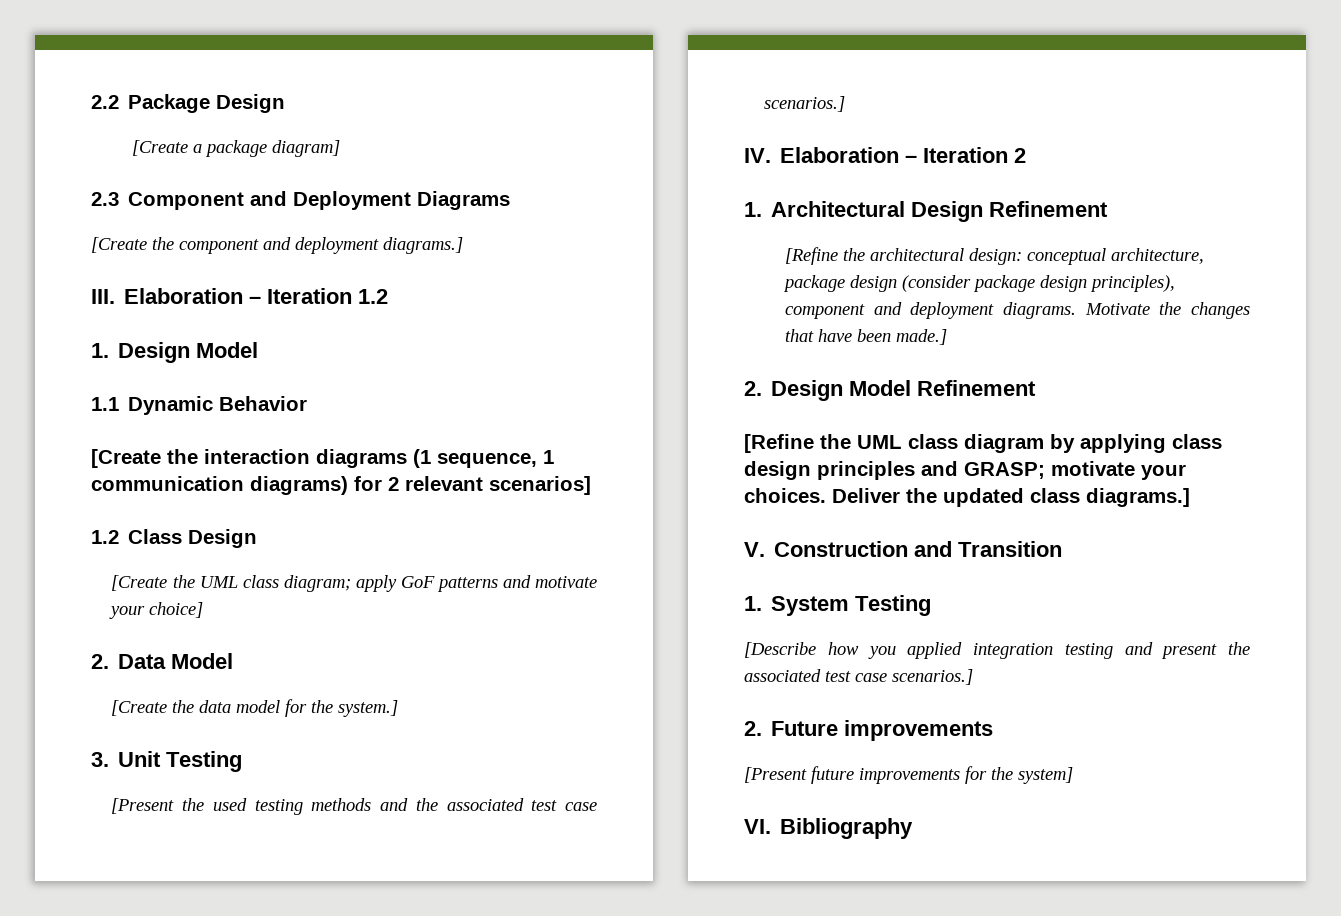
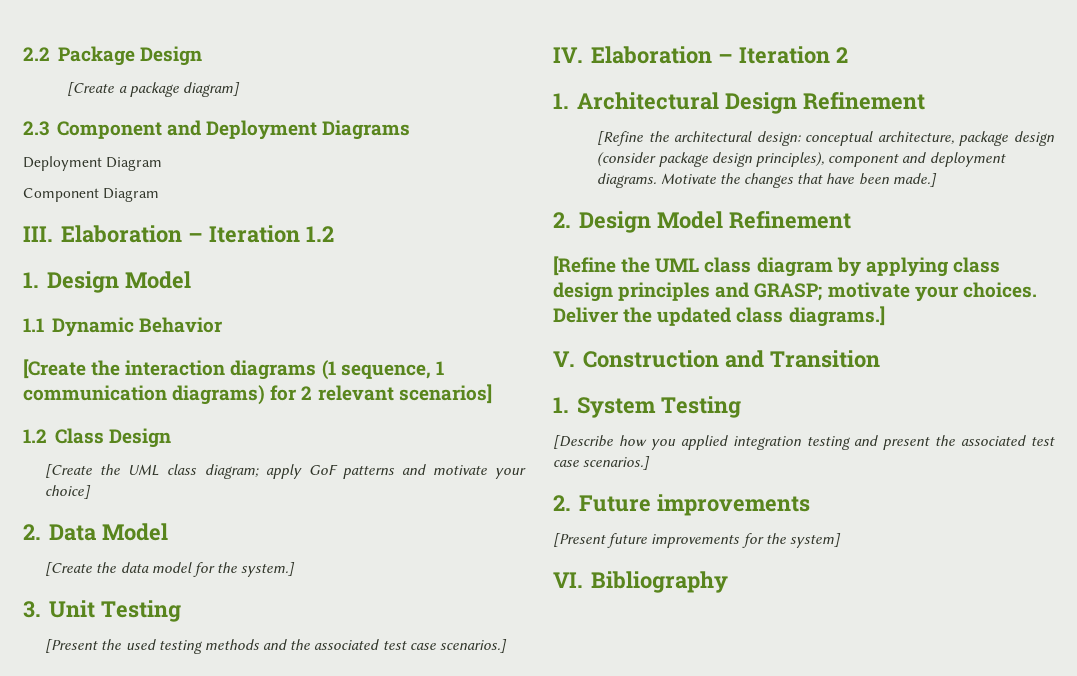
[91,237,463,254] [Create the component and deployment diagrams.] -> [23,156,163,171] [23,188,160,202] Deployment Diagram // Component Diagram

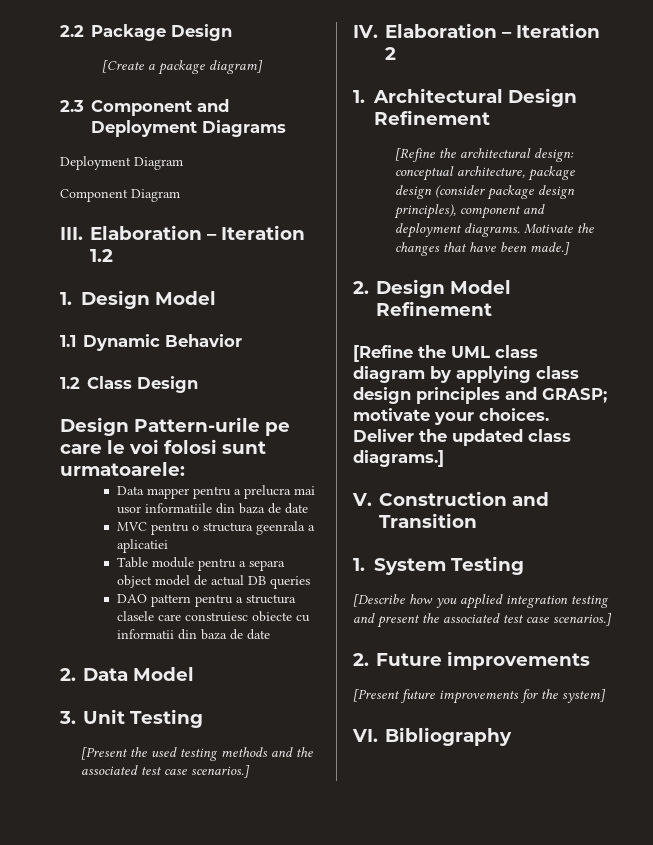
[23,359,444,380] [23,384,492,405] [23,428,171,448] [45,464,526,479] [45,485,92,499] [23,523,168,541] [45,562,296,577] [Create the interaction diagrams (1 sequence, 1 communication diagrams) for 2 relevant scenarios] // 1.2 Class Design // [Create the UML class diagram; apply GoF patterns and motivate your choice] // 2. Data Model // [Create the data model for the system.] -> [60,376,198,393] [60,417,290,436] [60,439,266,454] [60,462,185,476] [116,485,315,499] [116,503,308,514] [116,521,315,535] [116,539,168,553] [116,557,285,571] [116,575,310,589] [116,594,296,607] [116,611,310,622] [116,629,270,640] [60,667,194,681] 1.2 Class Design // Design Pattern-urile pe care le voi folosi sunt urmatoarele: // Data mapper pentru a prelucra mai usor informatiile din baza de date // MVC pentru o structura geenrala a aplicatiei // Table module pentru a separa object model de actual DB queries // DAO pattern pentru a structura clasele care construiesc obiecte cu informatii din baza de date // 2. Data Model

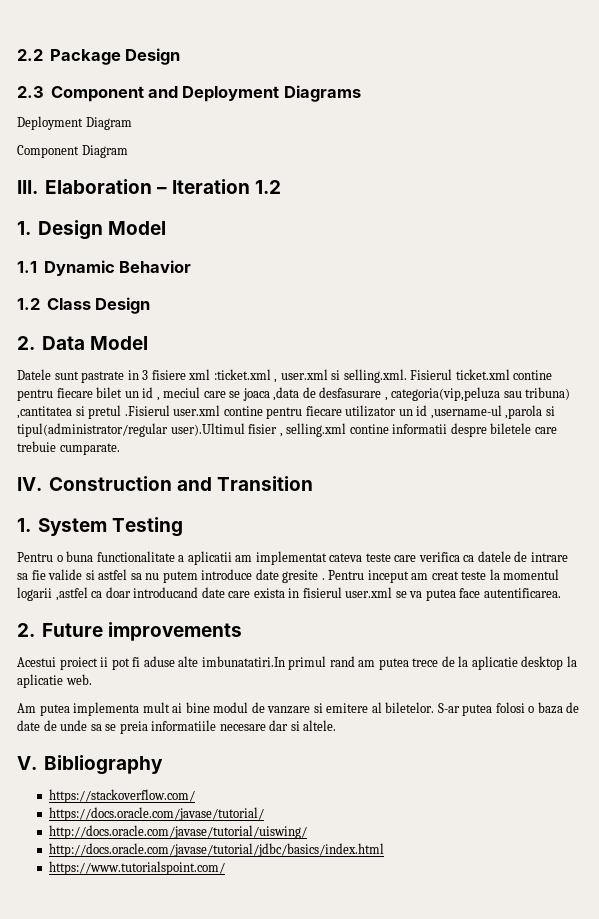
[101,60,263,75] // [Create a package diagram] -> (180, 56) none
[60,417,290,436] [60,439,266,454] [60,462,185,476] [116,485,315,499] [116,503,308,514] [116,521,315,535] [116,539,168,553] [116,557,285,571] [116,575,310,589] [116,594,296,607] [116,611,310,622] [116,629,270,640] [60,667,194,681] [59,709,203,728] [80,747,313,761] [80,765,250,778] [353,23,600,38] [385,47,396,60] [353,88,577,107] [373,110,490,125] [394,148,574,162] [394,166,575,181] [394,185,575,200] [393,204,545,219] [394,223,594,238] [394,242,570,256] [353,279,511,298] [376,301,492,316] [353,345,538,362] [353,366,579,383] [353,387,607,404] [353,408,549,425] [353,429,571,446] [353,450,444,467] [352,493,372,506] Design Pattern-urile pe care le voi folosi sunt urmatoarele: // Data mapper pentru a prelucra mai usor informatiile din baza de date // MVC pentru o structura geenrala a aplicatiei // Table module pentru a separa object model de actual DB queries // DAO pattern pentru a structura clasele care construiesc obiecte cu informatii din baza de date // 2. Data Model // 3. Unit Testing // [Present the used testing methods and the associated test case scenarios.] // IV. Elaboration – Iteration 2 // 1. Architectural Design Refinement // [Refine the architectural design: conceptual architecture, package design (consider package design principles), component and deployment diagrams. Motivate the changes that have been made.] // 2. Design Model Refinement // [Refine the UML class diagram by applying class design principles and GRASP; motivate your choices. Deliver the updated class diagrams.] // V. -> [17,336,148,350] [17,369,553,383] [17,387,571,401] [17,405,555,419] [17,423,557,437] [17,441,120,455] [17,477,42,491] 2. Data Model // Datele sunt pastrate in 3 fisiere xml :ticket.xml , user.xml si selling.xml. Fisierul ticket.xml contine pentru fiecare bilet un id , meciul care se joaca ,data de desfasurare , categoria(vip,peluza sau tribuna) ,cantitatea si pretul .Fisierul user.xml contine pentru fiecare utilizator un id ,username-ul ,parola si tipul(administrator/regular user).Ultimul fisier , selling.xml contine informatii despre biletele care trebuie cumparate. // IV.
[353,594,609,609] [353,613,612,628] [353,651,590,670] [353,689,606,704] [352,727,512,746] [Describe how you applied integration testing and present the associated test case scenarios.] // 2. Future improvements // [Present future improvements for the system] // VI. Bibliography -> [17,551,568,565] [17,569,560,583] [17,587,561,601] [17,622,242,641] [17,656,577,670] [17,674,92,688] [17,702,580,716] [17,720,337,734] [17,755,163,775] [48,789,195,803] [48,807,264,821] [48,825,307,839] [48,843,384,857] [48,861,225,875] Pentru o buna functionalitate a aplicatii am implementat cateva teste care verifica ca datele de intrare sa fie valide si astfel sa nu putem introduce date gresite . Pentru inceput am creat teste la momentul logarii ,astfel ca doar introducand date care exista in fisierul user.xml se va putea face autentificarea. // 2. Future improvements // Acestui proiect ii pot fi aduse alte imbunatatiri.In primul rand am putea trece de la aplicatie desktop la aplicatie web. // Am putea implementa mult ai bine modul de vanzare si emitere al biletelor. S-ar putea folosi o baza de date de unde sa se preia informatiile necesare dar si altele. // V. Bibliography // https://stackoverflow.com/ // https://docs.oracle.com/javase/tutorial/ // http://docs.oracle.com/javase/tutorial/uiswing/ // http://docs.oracle.com/javase/tutorial/jdbc/basics/index.html // https://www.tutorialspoint.com/

